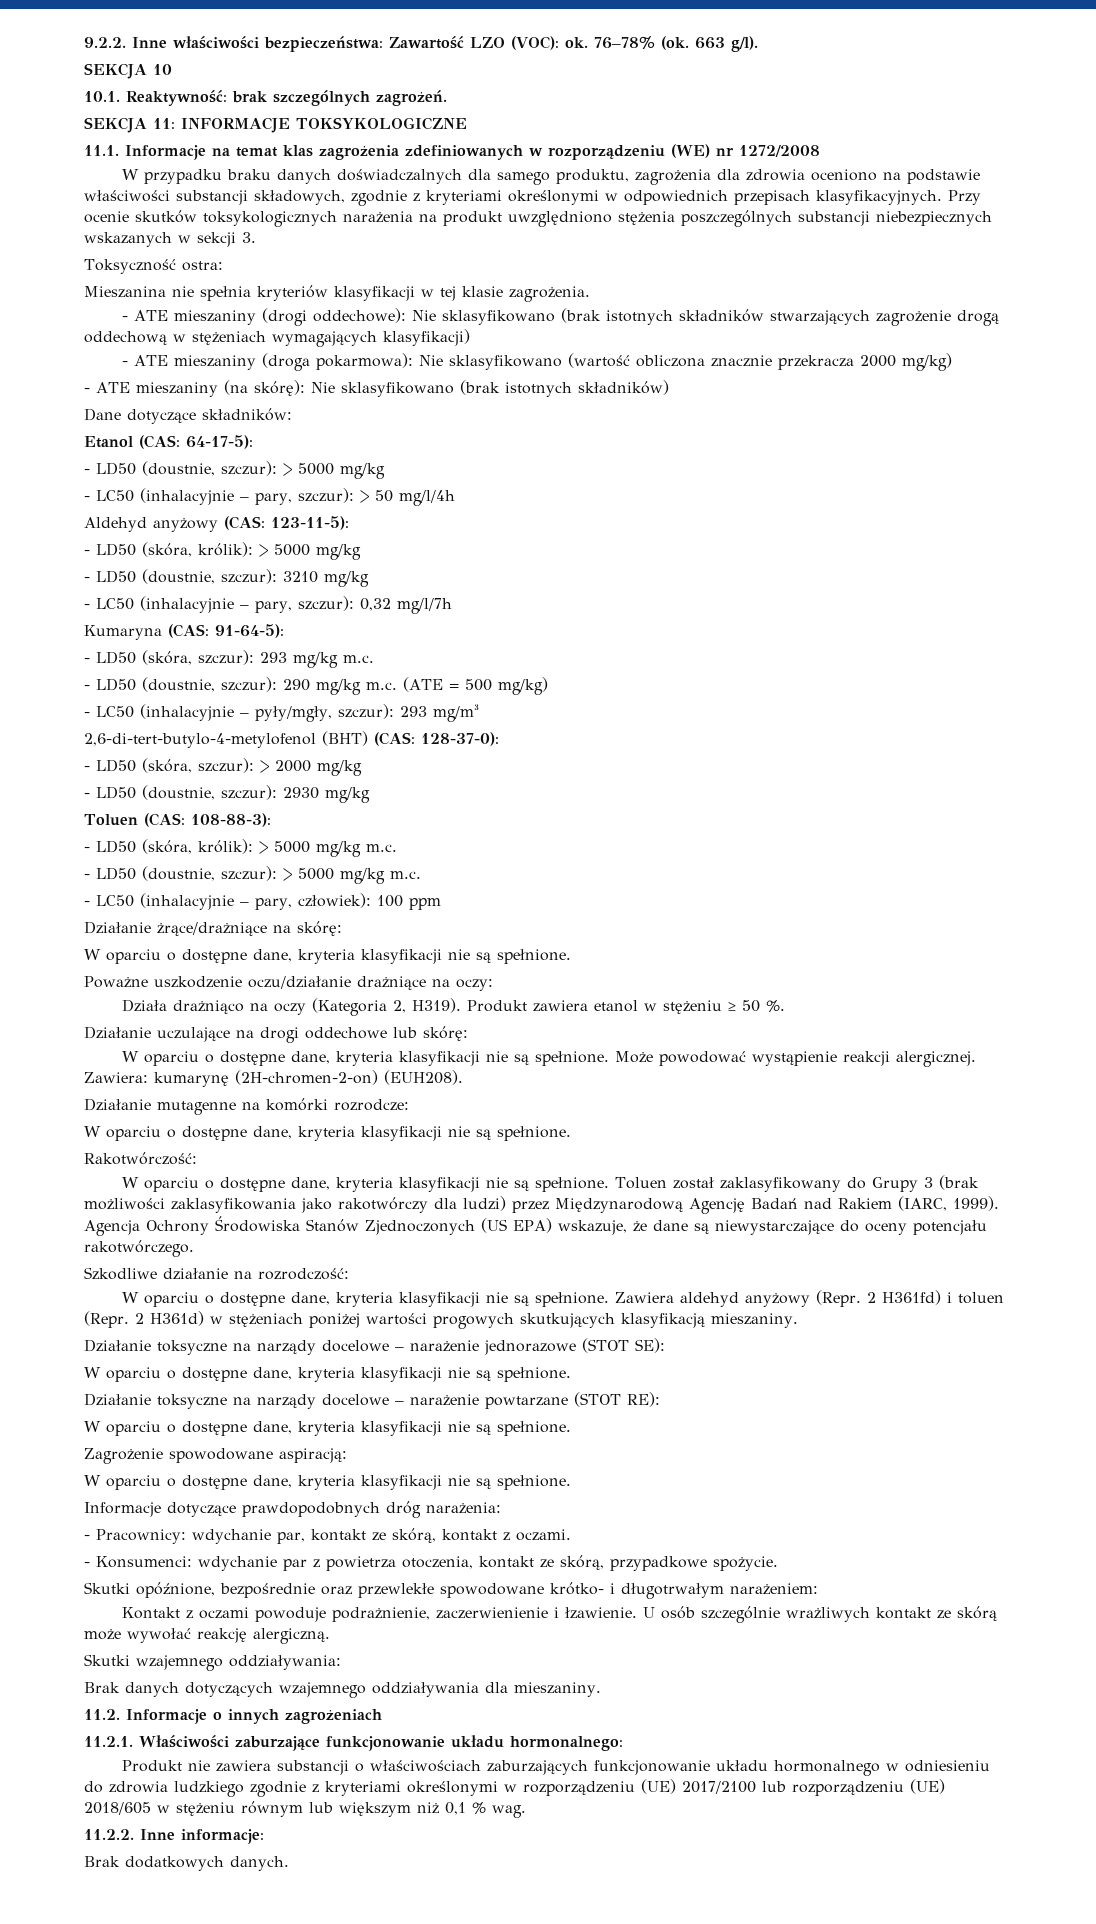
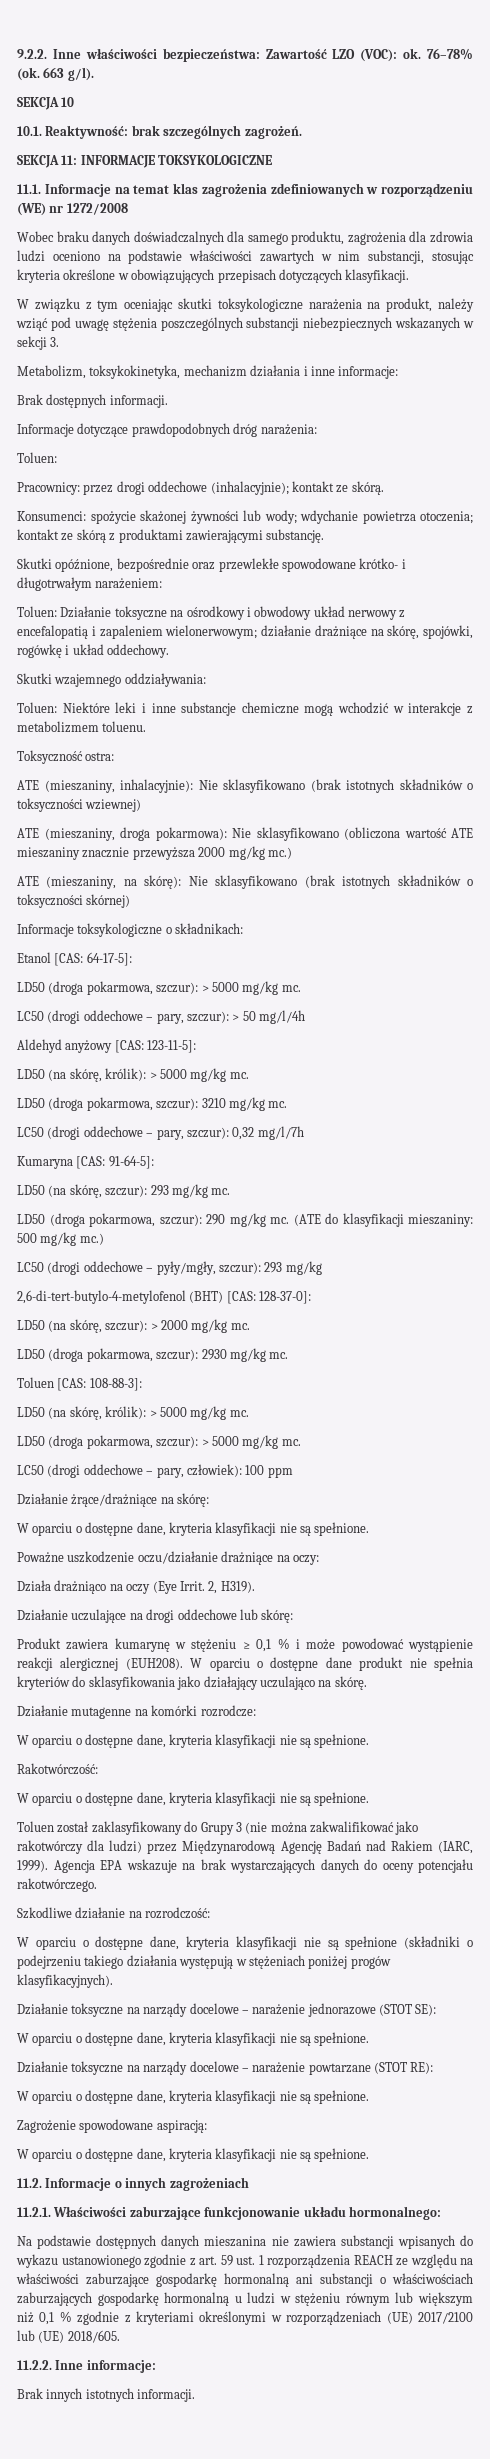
[122,169,223,184] W przypadku -> [17,231,54,242] Wobec
(806, 175) none -> [17,250,45,262] ludzi
[176,190,981,206] [84,210,612,227] substancji składowych, zgodnie z kryteriami określonymi w odpowiednich przepisach klasyfikacyjnych. Przy ocenie skutków toksykologicznych narażenia na produkt uwzględniono -> [259,250,474,264] [17,269,410,283] [17,298,475,312] [16,317,109,331] zawartych w nim substancji, stosując kryteria określone w obowiązujących przepisach dotyczących klasyfikacji. // W związku z tym oceniając skutki toksykologiczne narażenia na produkt, należy wziąć pod uwagę
[84,259,223,274] [84,285,590,302] [122,308,999,326] [84,329,470,347] [122,353,952,371] [84,380,248,397] Toksyczność ostra: // Mieszanina nie spełnia kryteriów klasyfikacji w tej klasie zagrożenia. // - ATE mieszaniny (drogi oddechowe): Nie sklasyfikowano (brak istotnych składników stwarzających zagrożenie drogą oddechową w stężeniach wymagających klasyfikacji) // - ATE mieszaniny (droga pokarmowa): Nie sklasyfikowano (wartość obliczona znacznie przekracza 2000 mg/kg) // - ATE mieszaniny (na -> [17,365,399,379] [17,394,168,408] [17,423,317,437] [17,452,57,463] [17,481,384,495] [17,510,473,524] [17,529,325,543] [17,558,406,572] [17,577,163,591] [17,606,406,620] [17,625,473,639] [17,644,170,658] [17,673,206,687] [17,702,473,716] [17,721,147,733] [17,750,115,764] [17,779,473,793] [17,798,142,812] [17,827,473,841] [17,846,292,860] [17,876,137,889] Metabolizm, toksykokinetyka, mechanizm działania i inne informacje: // Brak dostępnych informacji. // Informacje dotyczące prawdopodobnych dróg narażenia: // Toluen: // Pracownicy: przez drogi oddechowe (inhalacyjnie); kontakt ze skórą. // Konsumenci: spożycie skażonej żywności lub wody; wdychanie powietrza otoczenia; kontakt ze skórą z produktami zawierającymi substancję. // Skutki opóźnione, bezpośrednie oraz przewlekłe spowodowane krótko- i długotrwałym narażeniem: // Toluen: Działanie toksyczne na ośrodkowy i obwodowy układ nerwowy z encefalopatią i zapaleniem wielonerwowym; działanie drażniące na skórę, spojówki, rogówkę i układ oddechowy. // Skutki wzajemnego oddziaływania: // Toluen: Niektóre leki i inne substancje chemiczne mogą wchodzić w interakcje z metabolizmem toluenu. // Toksyczność ostra: // ATE (mieszaniny, inhalacyjnie): Nie sklasyfikowano (brak istotnych składników o toksyczności wziewnej) // ATE (mieszaniny, droga pokarmowa): Nie sklasyfikowano (obliczona wartość ATE mieszaniny znacznie przewyższa 2000 mg/kg mc.) // ATE (mieszaniny, na
[577,380,669,395] [84,408,292,424] [84,435,253,449] [84,461,385,479] [84,488,234,505] składników) // Dane dotyczące składników: // Etanol (CAS: 64-17-5): // - LD50 (doustnie, szczur): > 5000 mg/kg // - LC50 (inhalacyjnie -> [397,875,474,886] [17,894,131,908] [17,923,244,937] [17,952,132,966] [17,981,301,995] [17,1010,143,1024] składników o toksyczności skórnej) // Informacje toksykologiczne o składnikach: // Etanol [CAS: 64-17-5]: // LD50 (droga pokarmowa, szczur): > 5000 mg/kg mc. // LC50 (drogi oddechowe
[224,516,349,530] [84,542,361,560] [84,569,215,584] (CAS: 123-11-5): // - LD50 (skóra, królik): > 5000 mg/kg // - LD50 (doustnie, -> [114,1040,197,1053] [17,1068,249,1082] [17,1097,153,1111] [CAS: 123-11-5]: // LD50 (na skórę, królik): > 5000 mg/kg mc. // LD50 (droga pokarmowa,
[84,596,234,613] // - LC50 (inhalacyjnie -> [268,1101,288,1108] [17,1126,143,1140] mc. // LC50 (drogi oddechowe
[168,624,284,638] [84,650,374,668] [84,677,548,695] [84,704,234,721] (CAS: 91-64-5): // - LD50 (skóra, szczur): 293 mg/kg m.c. // - LD50 (doustnie, szczur): 290 mg/kg m.c. (ATE = 500 mg/kg) // - LC50 (inhalacyjnie -> [76,1155,154,1169] [17,1184,231,1198] [17,1213,473,1227] [17,1232,104,1246] [17,1261,143,1275] [CAS: 91-64-5]: // LD50 (na skórę, szczur): 293 mg/kg mc. // LD50 (droga pokarmowa, szczur): 290 mg/kg mc. (ATE do klasyfikacji mieszaniny: 500 mg/kg mc.) // LC50 (drogi oddechowe
[432,704,479,722] mg/m³ -> [285,1261,322,1275] mg/kg
[374,732,499,746] [84,758,192,773] (CAS: 128-37-0): // - LD50 (skóra, -> [226,1291,312,1304] [17,1319,102,1333] [CAS: 128-37-0]: // LD50 (na skórę,
[84,785,215,800] // - LD50 (doustnie, -> [230,1323,250,1330] [17,1348,153,1362] mc. // LD50 (droga pokarmowa,
[84,813,271,827] [84,839,397,857] [84,866,421,884] [84,893,234,910] // Toluen (CAS: 108-88-3): // - LD50 (skóra, królik): > 5000 mg/kg m.c. // - LD50 (doustnie, szczur): > 5000 mg/kg m.c. // - LC50 (inhalacyjnie -> [269,1352,289,1359] [17,1377,142,1391] [17,1406,249,1420] [17,1435,301,1449] [17,1464,143,1478] mc. // Toluen [CAS: 108-88-3]: // LD50 (na skórę, królik): > 5000 mg/kg mc. // LD50 (droga pokarmowa, szczur): > 5000 mg/kg mc. // LC50 (drogi oddechowe
[312,998,388,1016] (Kategoria -> [152,1581,205,1594] (Eye Irrit.
[467,1000,786,1014] Produkt zawiera etanol w stężeniu ≥ 50 %. -> (255, 1587) none
[122,1051,977,1067] [84,1070,463,1087] W oparciu o dostępne dane, kryteria klasyfikacji nie są spełnione. Może powodować wystąpienie reakcji alergicznej. Zawiera: kumarynę (2H-chromen-2-on) (EUH208). -> [17,1638,474,1652] [17,1657,473,1671] [17,1676,367,1690] Produkt zawiera kumarynę w stężeniu ≥ 0,1 % i może powodować wystąpienie reakcji alergicznej (EUH208). W oparciu o dostępne dane produkt nie spełnia kryteriów do sklasyfikowania jako działający uczulająco na skórę.
(610, 1184) none -> (370, 1799) //
[938,1175,979,1190] [84,1198,296,1213] (brak możliwości zaklasyfikowania -> [245,1821,394,1834] (nie można zakwalifikować
[146,1216,834,1235] Ochrony Środowiska Stanów Zjednoczonych (US EPA) wskazuje, że dane są niewystarczające -> [100,1859,359,1873] EPA wskazuje na brak wystarczających danych
[535,1290,1004,1307] [84,1311,798,1329] spełnione. Zawiera aldehyd anyżowy (Repr. 2 H361fd) i toluen (Repr. 2 H361d) w stężeniach poniżej wartości progowych skutkujących klasyfikacją mieszaniny. -> [345,1936,473,1950] [17,1955,391,1969] [17,1974,113,1988] spełnione (składniki o podejrzeniu takiego działania występują w stężeniach poniżej progów klasyfikacyjnych).
[84,1501,501,1518] [84,1528,571,1544] [84,1555,778,1571] [84,1582,818,1599] [122,1606,998,1623] [84,1628,330,1644] [84,1654,341,1671] [84,1682,601,1698] // Informacje dotyczące prawdopodobnych dróg narażenia: // - Pracownicy: wdychanie par, kontakt ze skórą, kontakt z oczami. // - Konsumenci: wdychanie par z powietrza otoczenia, kontakt ze skórą, przypadkowe spożycie. // Skutki opóźnione, bezpośrednie oraz przewlekłe spowodowane krótko- i długotrwałym narażeniem: // Kontakt z oczami powoduje podrażnienie, zaczerwienienie i łzawienie. U osób szczególnie wrażliwych kontakt ze skórą może wywołać reakcję alergiczną. // Skutki wzajemnego oddziaływania: // Brak danych dotyczących wzajemnego oddziaływania dla mieszaniny. -> (370, 2155) none
[122,1760,991,1776] [84,1779,945,1797] [84,1802,151,1815] Produkt nie zawiera substancji o właściwościach zaburzających funkcjonowanie układu hormonalnego w odniesieniu do zdrowia ludzkiego zgodnie z kryteriami określonymi w rozporządzeniu (UE) 2017/2100 lub rozporządzeniu (UE) 2018/605 -> [17,2235,473,2249] [16,2254,473,2268] [16,2273,473,2287] [17,2292,276,2306] Na podstawie dostępnych danych mieszanina nie zawiera substancji wpisanych do wykazu ustanowionego zgodnie z art. 59 ust. 1 rozporządzenia REACH ze względu na właściwości zaburzające gospodarkę hormonalną ani substancji o właściwościach zaburzających gospodarkę hormonalną u ludzi
[492,1805,526,1818] wag. -> [77,2311,473,2325] [17,2330,120,2343] zgodnie z kryteriami określonymi w rozporządzeniach (UE) 2017/2100 lub (UE) 2018/605.
[125,1856,289,1871] dodatkowych danych. -> [46,2388,196,2402] innych istotnych informacji.

